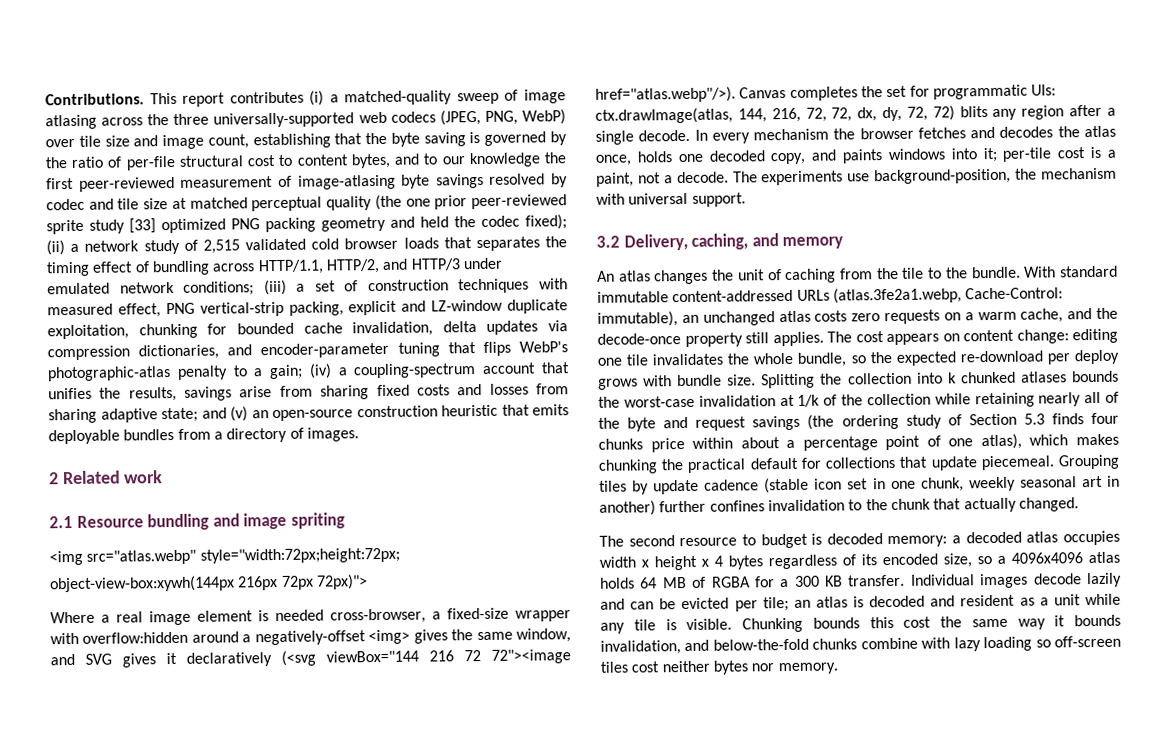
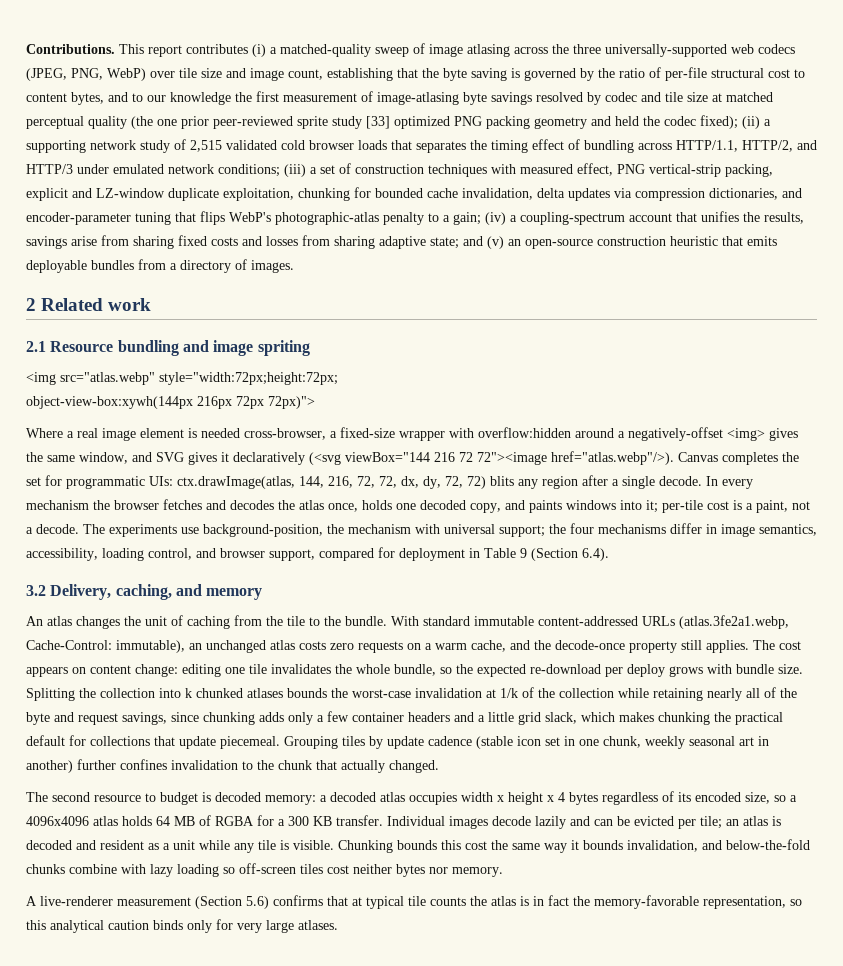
[78,176,175,192] peer-reviewed -> (279, 96) none
(80, 248) none -> [26,140,86,153] supporting
[691,192,746,207] support. -> [499,523,817,537] [26,547,609,561] support; the four mechanisms differ in image semantics, accessibility, loading control, and browser support, compared for deployment in Table 9 (Section 6.4).
[752,412,1119,431] [598,433,1022,453] savings (the ordering study of Section 5.3 finds four chunks price within about a percentage point of one atlas), -> [122,711,577,725] savings, since chunking adds only a few container headers and a little grid slack,
(838, 668) none -> [26,895,802,909] [26,919,338,933] // A live-renderer measurement (Section 5.6) confirms that at typical tile counts the atlas is in fact the memory-favorable representation, so this analytical caution binds only for very large atlases.

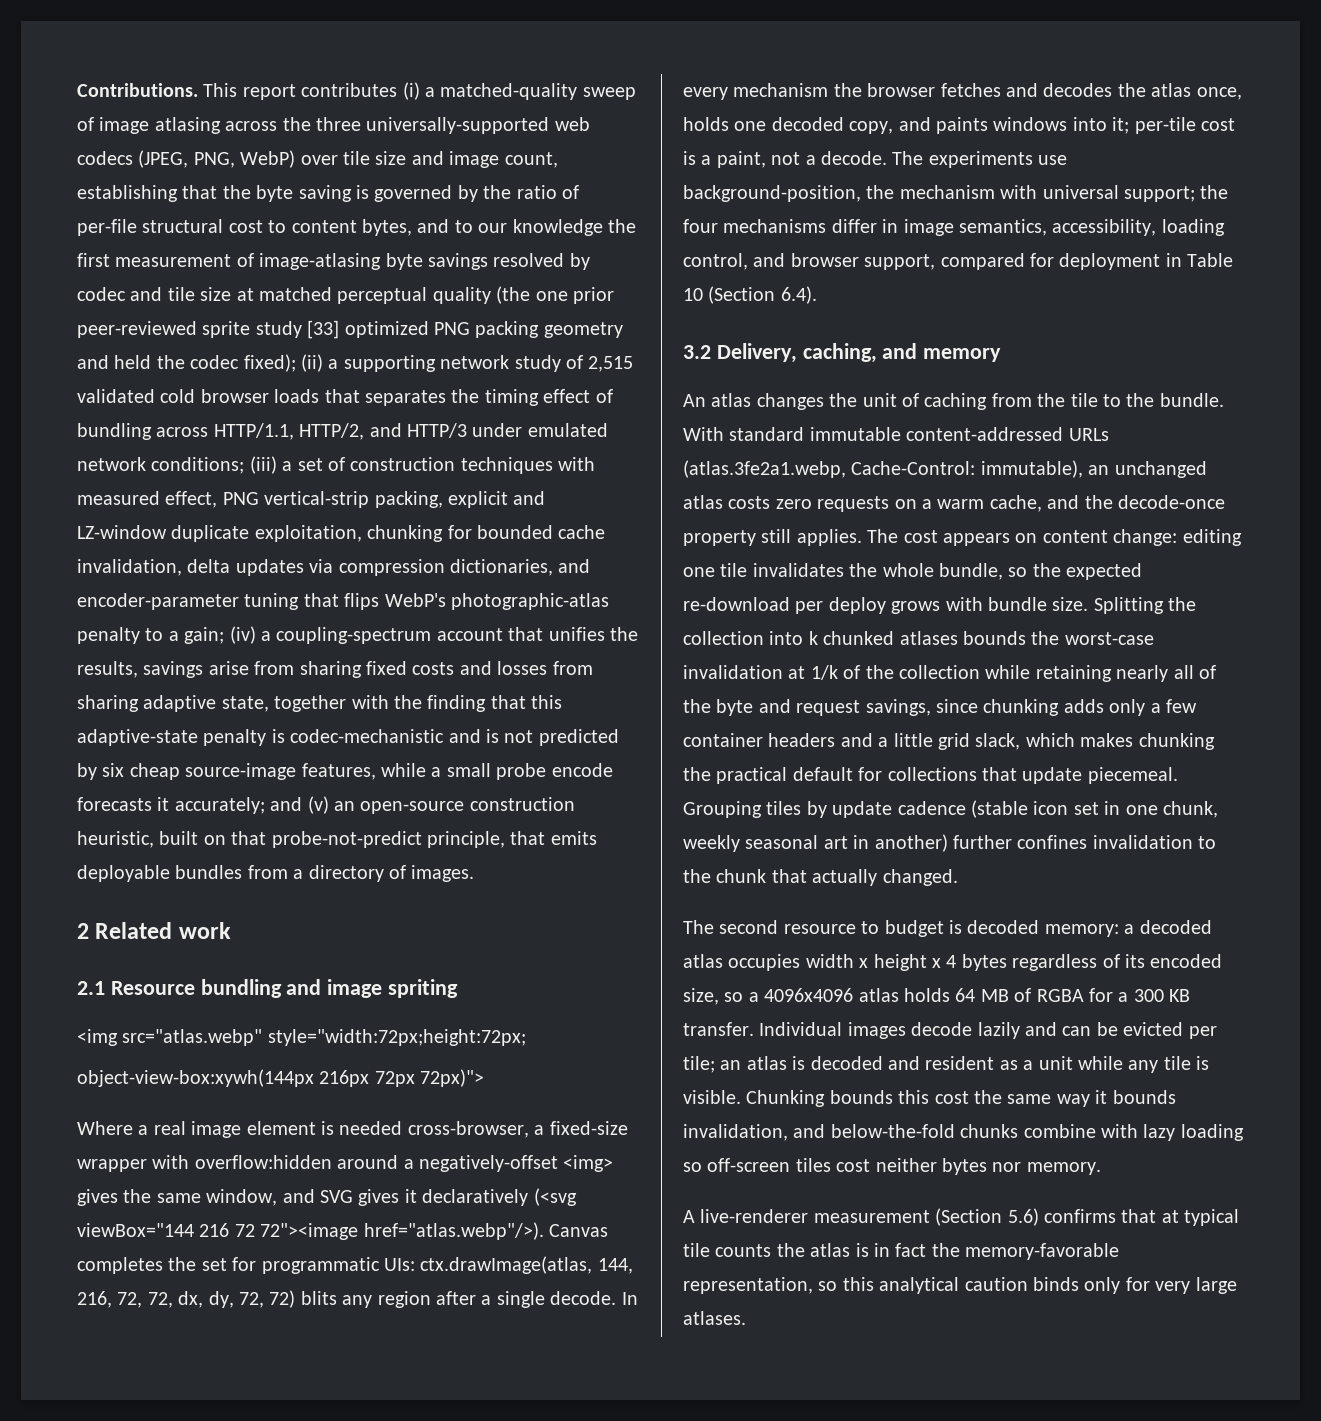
[430,237,459,249] state; -> [221,695,563,712] [77,729,619,746] [77,763,613,780] [77,797,265,814] state, together with the finding that this adaptive-state penalty is codec-mechanistic and is not predicted by six cheap source-image features, while a small probe encode forecasts it accurately;
[670,236,718,246] heuristic -> [77,831,505,848] heuristic, built on that probe-not-predict principle,
[520,548,527,558] 9 -> [683,288,703,301] 10

